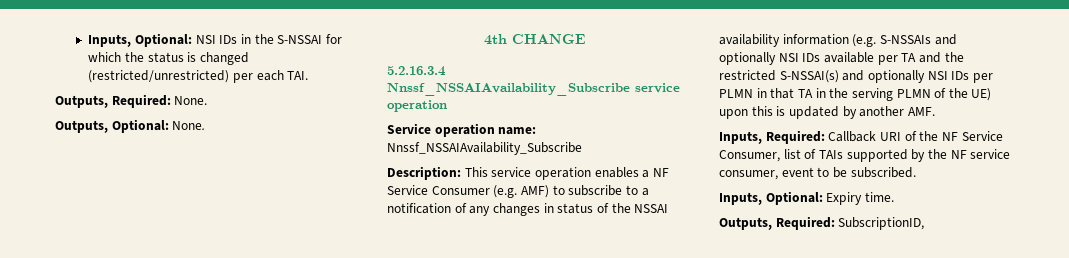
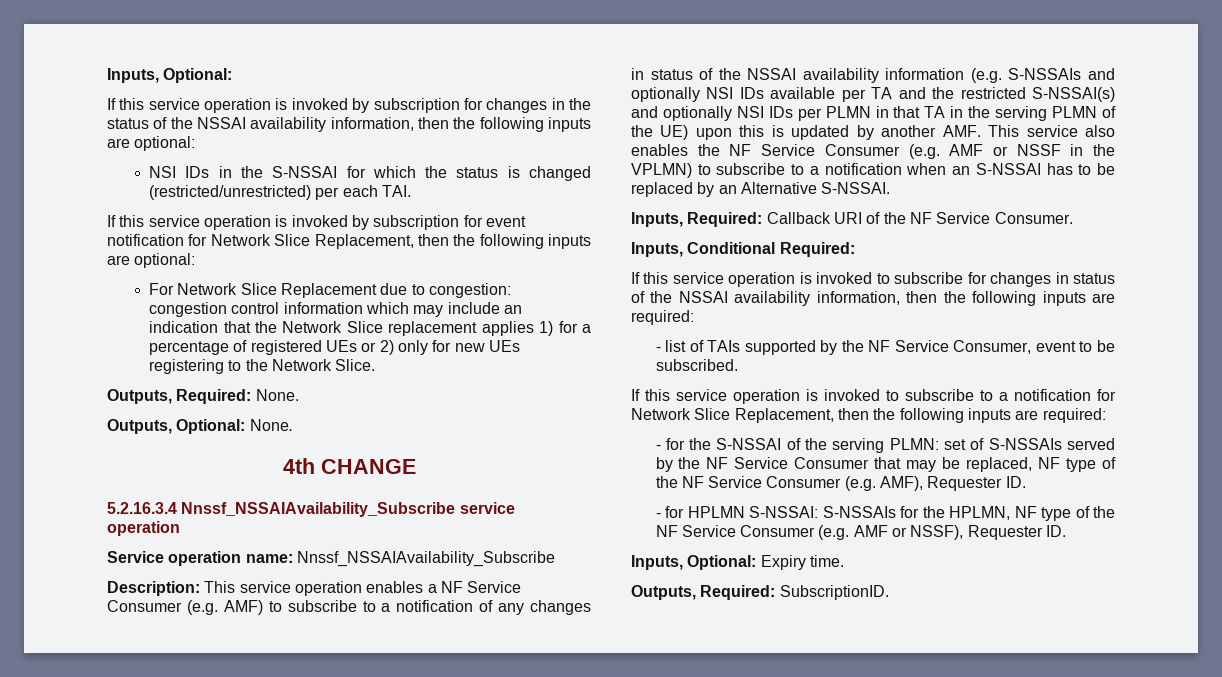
[88,33,192,47] Inputs, Optional: -> [107,68,233,83] [107,98,592,113] [107,117,591,132] [107,136,196,151] Inputs, Optional: // If this service operation is invoked by subscription for changes in the status of the NSSAI availability information, then the following inputs are optional: //
(309, 75) none -> [107,215,526,230] [107,234,591,249] [107,253,196,268] [149,283,512,298] [149,302,523,317] [149,321,591,336] [149,340,521,355] [149,359,376,374] // If this service operation is invoked by subscription for event notification for Network Slice Replacement, then the following inputs are optional: // For Network Slice Replacement due to congestion: congestion control information which may include an indication that the Network Slice replacement applies 1) for a percentage of registered UEs or 2) only for new UEs registering to the Network Slice.
(935, 111) none -> [988,125,1115,137] [631,144,1115,159] [631,163,1115,178] [631,182,891,197] This service also enables the NF Service Consumer (e.g. AMF or NSSF in the VPLMN) to subscribe to a notification when an S-NSSAI has to be replaced by an Alternative S-NSSAI.
[719,150,780,162] Consumer, -> [994,212,1073,224] [631,242,855,257] [631,272,1115,287] [631,291,1115,306] [631,310,694,325] [655,347,661,352] Consumer. // Inputs, Conditional Required: // If this service operation is invoked to subscribe for changes in status of the NSSAI availability information, then the following inputs are required: // -
[970,149,1011,159] [719,170,778,180] service consumer, -> [894,340,1032,354] Service Consumer,
(916, 172) none -> [631,389,1116,404] [631,408,1106,423] [655,438,1115,453] [655,457,1116,472] [655,476,1026,491] [655,506,1115,521] [655,525,1067,540] // If this service operation is invoked to subscribe to a notification for Network Slice Replacement, then the following inputs are required: // - for the S-NSSAI of the serving PLMN: set of S-NSSAIs served by the NF Service Consumer that may be replaced, NF type of the NF Service Consumer (e.g. AMF), Requester ID. // - for HPLMN S-NSSAI: S-NSSAIs for the HPLMN, NF type of the NF Service Consumer (e.g. AMF or NSSF), Requester ID.
[838,217,925,230] SubscriptionID, -> [779,585,889,600] SubscriptionID.

